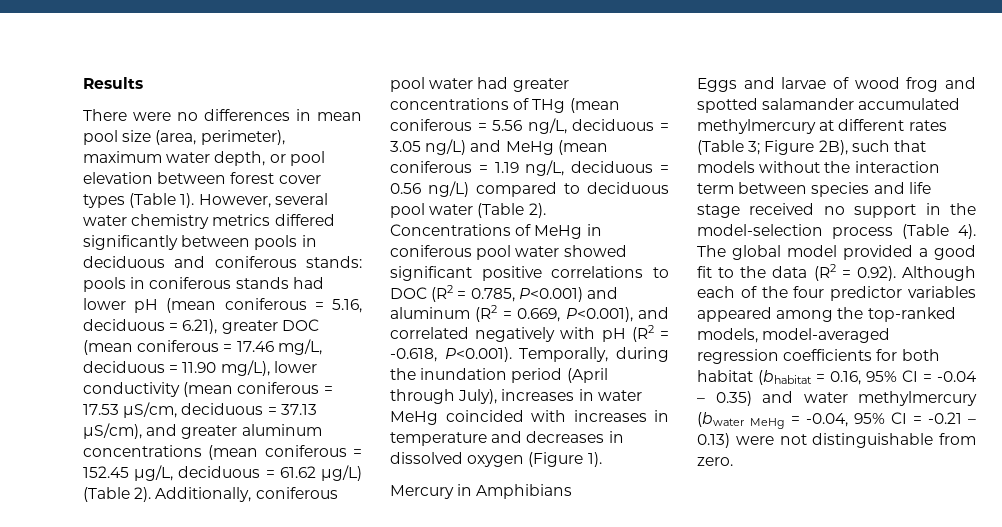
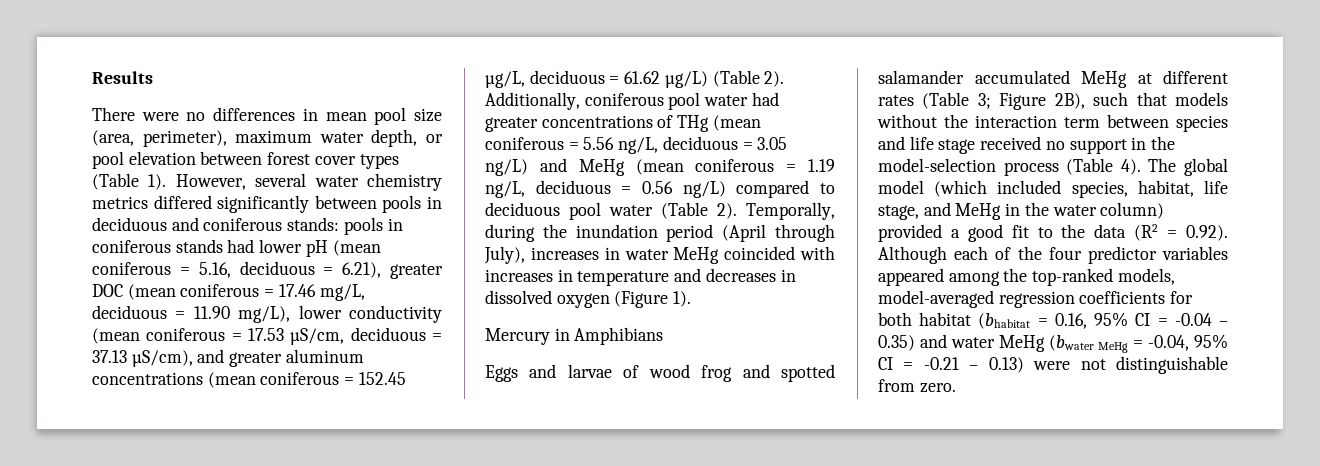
[390,224,602,239] [390,245,627,260] [390,266,669,281] [390,285,618,302] [390,305,669,322] [390,325,669,342] [390,347,512,362] Concentrations of MeHg in coniferous pool water showed significant positive correlations to DOC (R2 = 0.785, P<0.001) and aluminum (R2 = 0.669, P<0.001), and correlated negatively with pH (R2 = -0.618, P<0.001). -> (737, 211) none
[697,119,816,134] methylmercury -> [1081,71,1127,88] MeHg
(837, 251) none -> [934,180,1228,198] [878,202,1165,220] (which included species, habitat, life stage, and MeHg in the water column)
[858,391,977,406] methylmercury -> [998,335,1045,352] MeHg

